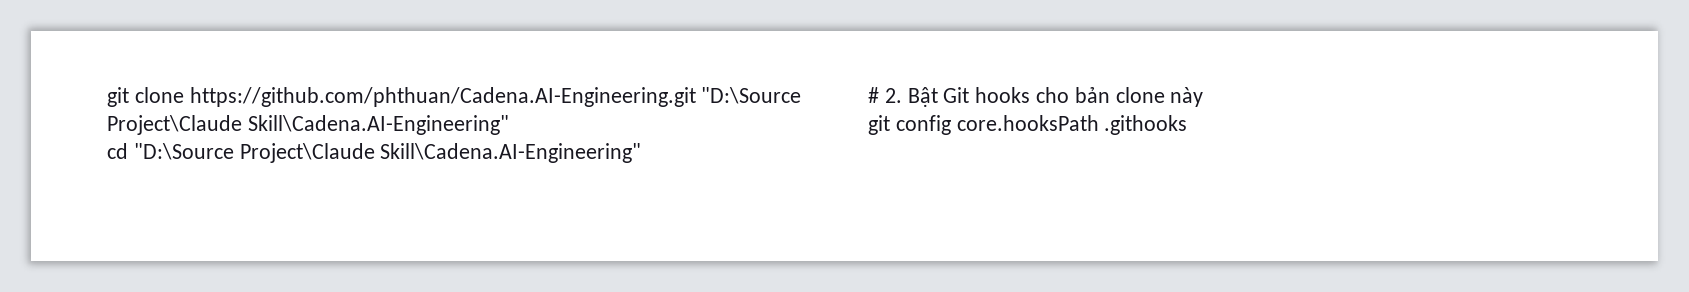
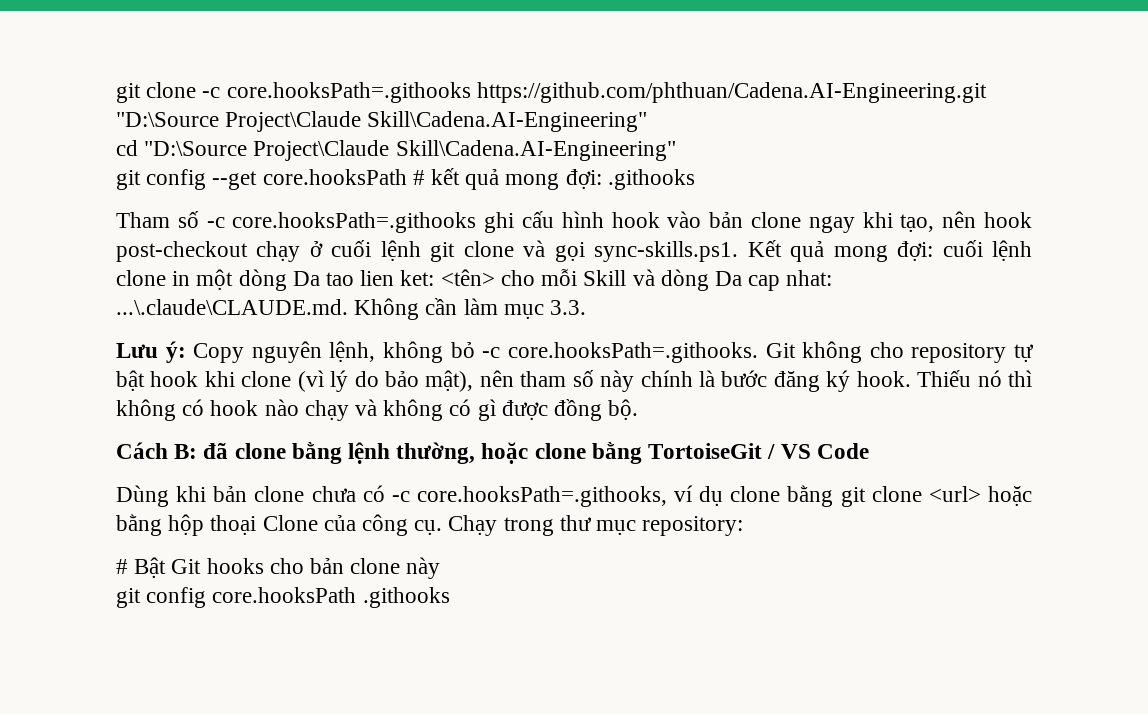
[107,87,184,107] git clone -> [116,82,471,103] git clone -c core.hooksPath=.githooks
[868,87,902,103] # 2. -> [116,168,695,190] [116,211,1032,233] [116,240,1033,262] [116,269,833,291] [116,298,587,320] [116,341,1035,363] [116,370,1033,392] [116,399,639,421] [116,442,869,464] [116,485,1032,507] [116,514,744,536] [116,559,128,574] git config --get core.hooksPath # kết quả mong đợi: .githooks // Tham số -c core.hooksPath=.githooks ghi cấu hình hook vào bản clone ngay khi tạo, nên hook post-checkout chạy ở cuối lệnh git clone và gọi sync-skills.ps1. Kết quả mong đợi: cuối lệnh clone in một dòng Da tao lien ket: <tên> cho mỗi Skill và dòng Da cap nhat: ...\.claude\CLAUDE.md. Không cần làm mục 3.3. // Lưu ý: Copy nguyên lệnh, không bỏ -c core.hooksPath=.githooks. Git không cho repository tự bật hook khi clone (vì lý do bảo mật), nên tham số này chính là bước đăng ký hook. Thiếu nó thì không có hook nào chạy và không có gì được đồng bộ. // Cách B: đã clone bằng lệnh thường, hoặc clone bằng TortoiseGit / VS Code // Dùng khi bản clone chưa có -c core.hooksPath=.githooks, ví dụ clone bằng git clone <url> hoặc bằng hộp thoại Clone của công cụ. Chạy trong thư mục repository: // #

